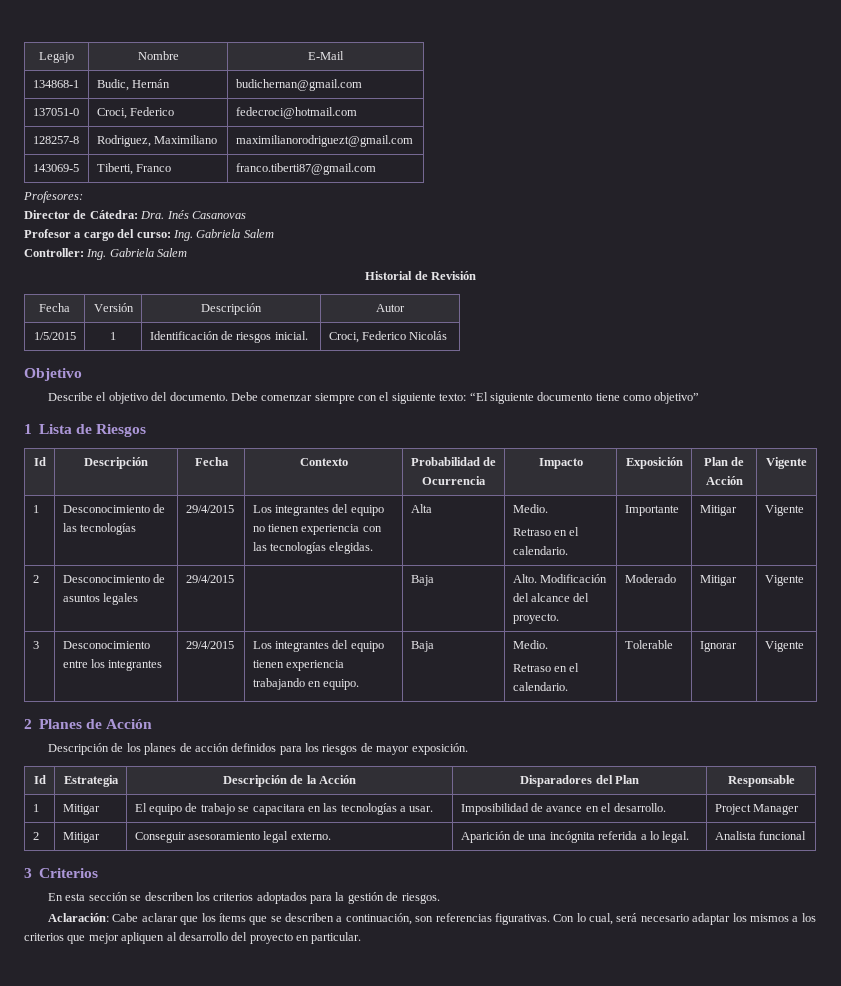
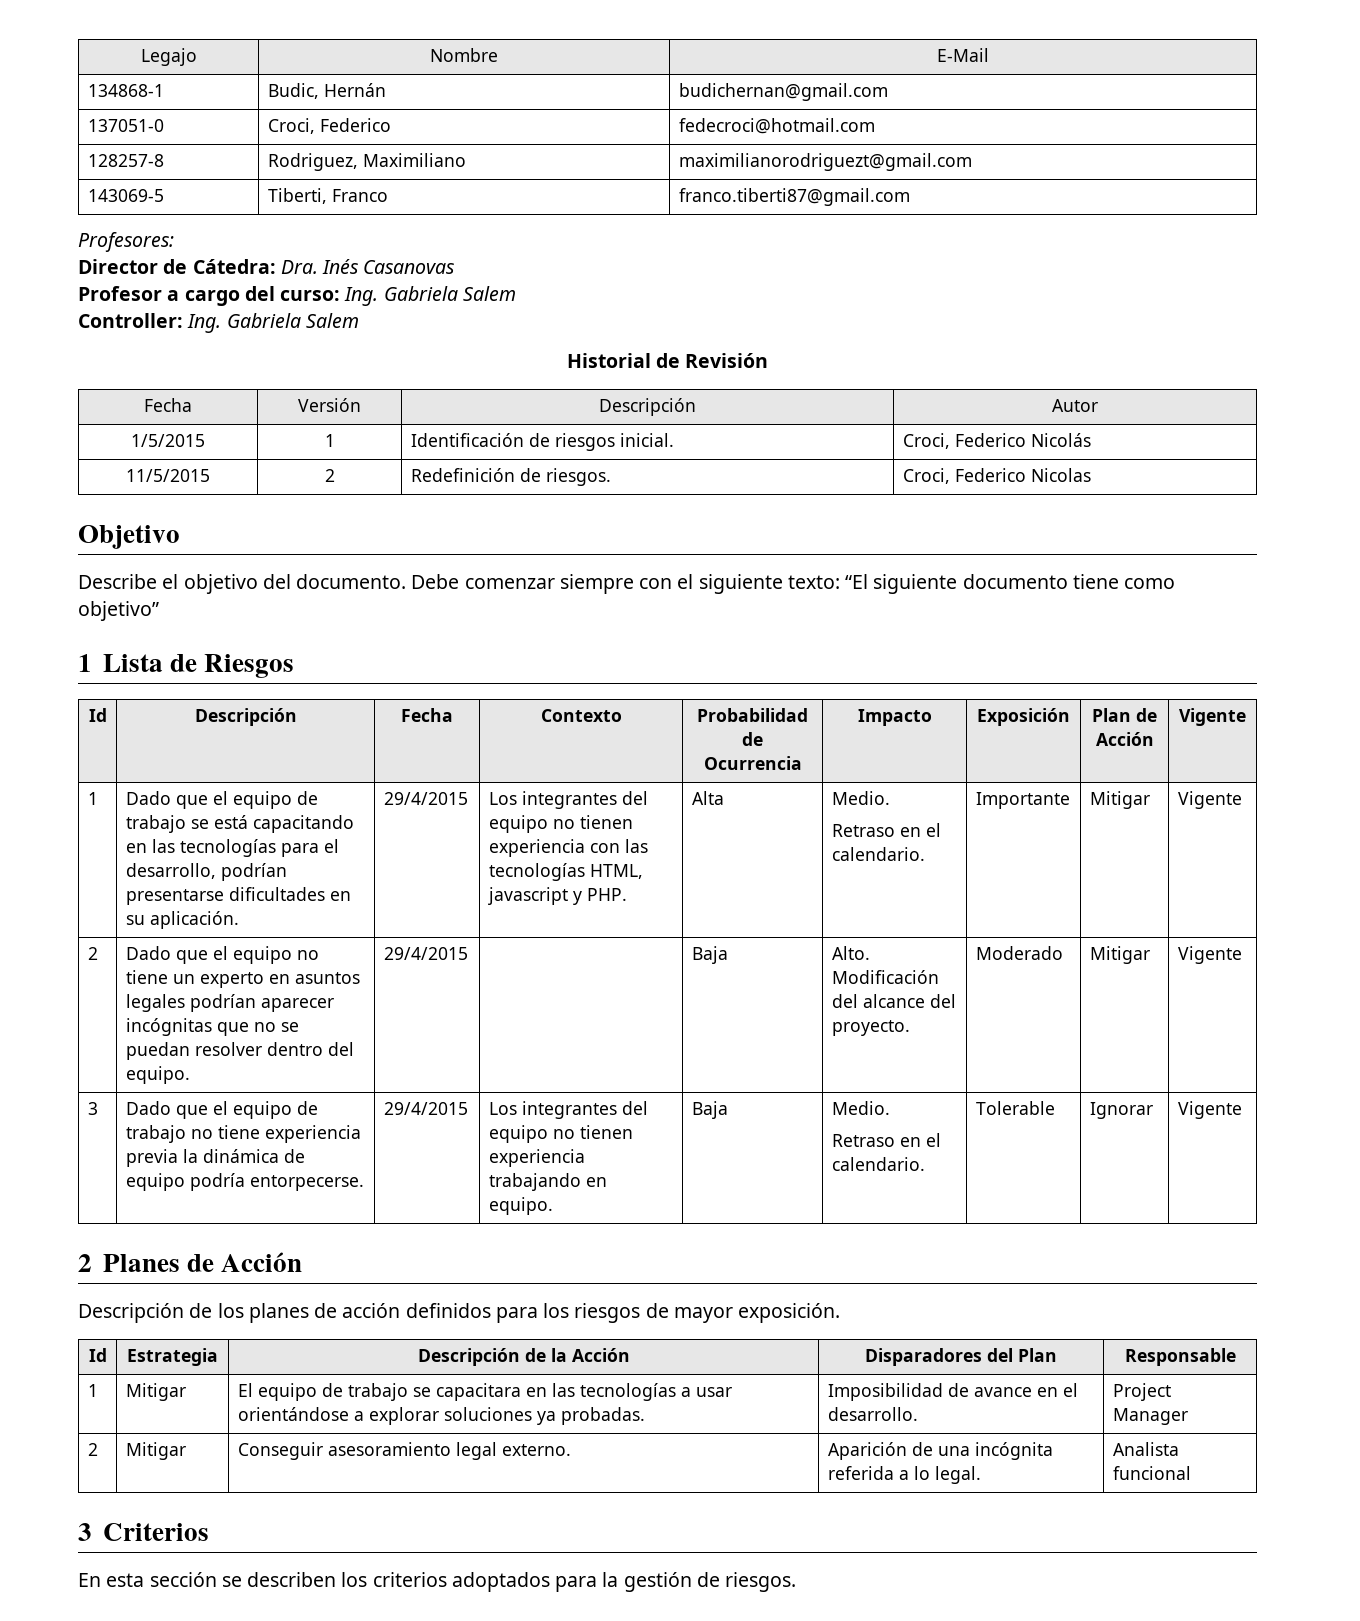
(448, 335) none -> [126,469,210,482] [324,469,335,482] [410,468,611,486] [902,468,1091,484] // 11/5/2015 | 2 | Redefinición de riesgos. | Croci, Federico Nicolas
[62,504,166,513] [62,523,137,535] Desconocimiento de las tecnologías -> [125,791,318,809] [125,815,354,833] [125,839,339,857] [125,863,287,881] [125,887,351,905] [125,911,239,929] Dado que el equipo de trabajo se está capacitando en las tecnologías para el desarrollo, podrían presentarse dificultades en su aplicación.
[329,542,374,554] elegidas. -> [589,864,643,879] [487,887,627,905] HTML, javascript y PHP.
[62,574,166,583] [62,593,139,605] Desconocimiento de asuntos legales -> [125,946,319,964] [125,970,360,988] [125,994,334,1012] [125,1018,299,1036] [125,1042,354,1060] [125,1066,190,1084] Dado que el equipo no tiene un experto en asuntos legales podrían aparecer incógnitas que no se puedan resolver dentro del equipo.
[62,641,150,649] [62,659,163,671] [185,641,234,649] [252,640,384,652] Desconocimiento entre los integrantes | 29/4/2015 | Los integrantes del equipo -> [125,1101,318,1119] [125,1125,361,1143] [125,1149,305,1167] [125,1173,364,1191] [383,1102,468,1115] [488,1101,648,1119] [488,1125,575,1143] Dado que el equipo de trabajo no tiene experiencia previa la dinámica de equipo podría entorpecerse. | 29/4/2015 | Los integrantes del equipo no
[409,806,434,812] usar. -> [695,1387,732,1397] [237,1407,645,1425] usar orientándose a explorar soluciones ya probadas.
[48,913,816,925] [24,932,362,944] // Aclaración: Cabe aclarar que los ítems que se describen a continuación, son referencias figurativas. Con lo cual, será necesario adaptar los mismos a los criterios que mejor apliquen al desarrollo del proyecto en particular. -> (797, 1582) none

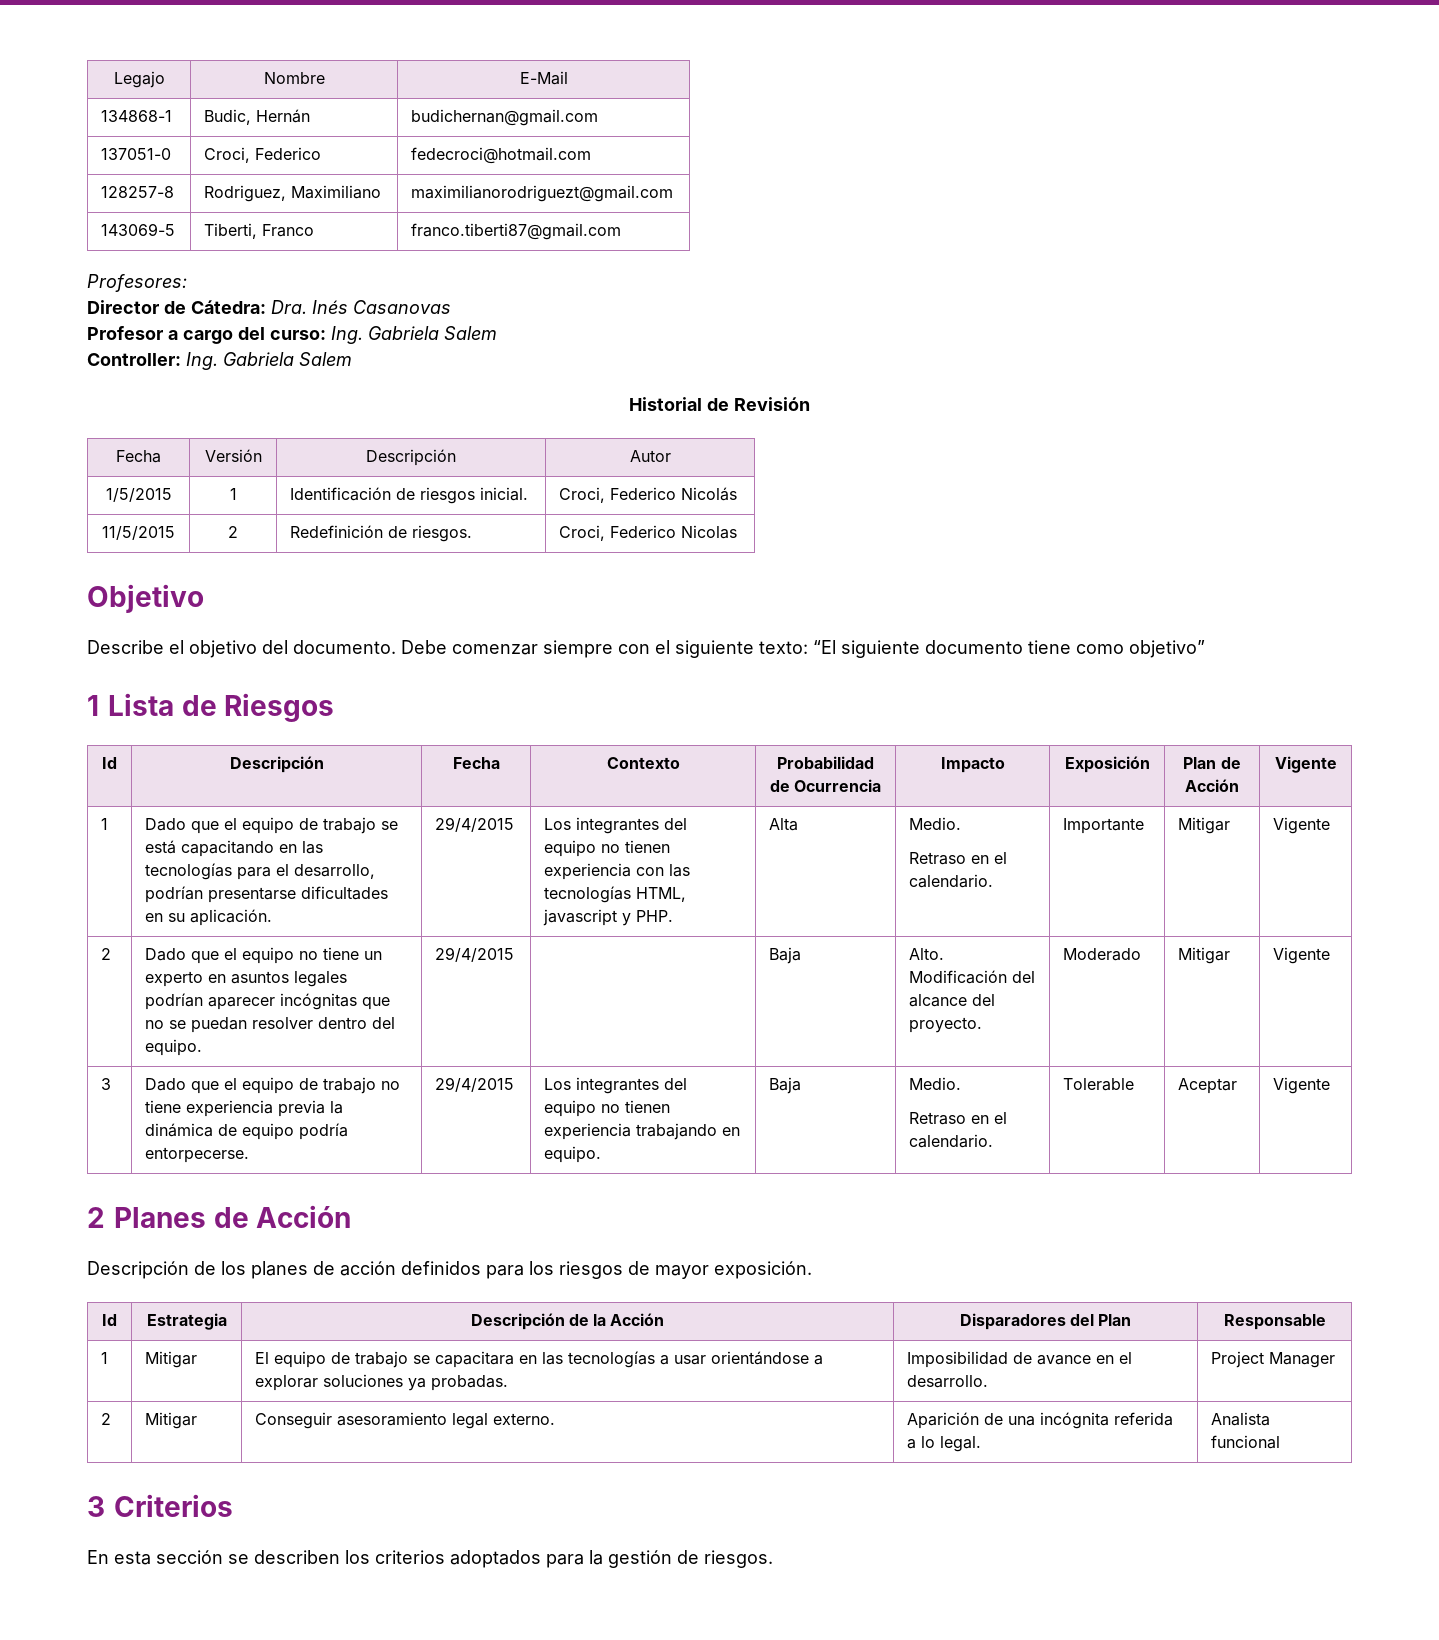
[1089,1102,1153,1119] Ignorar -> [1178,1078,1238,1094] Aceptar

